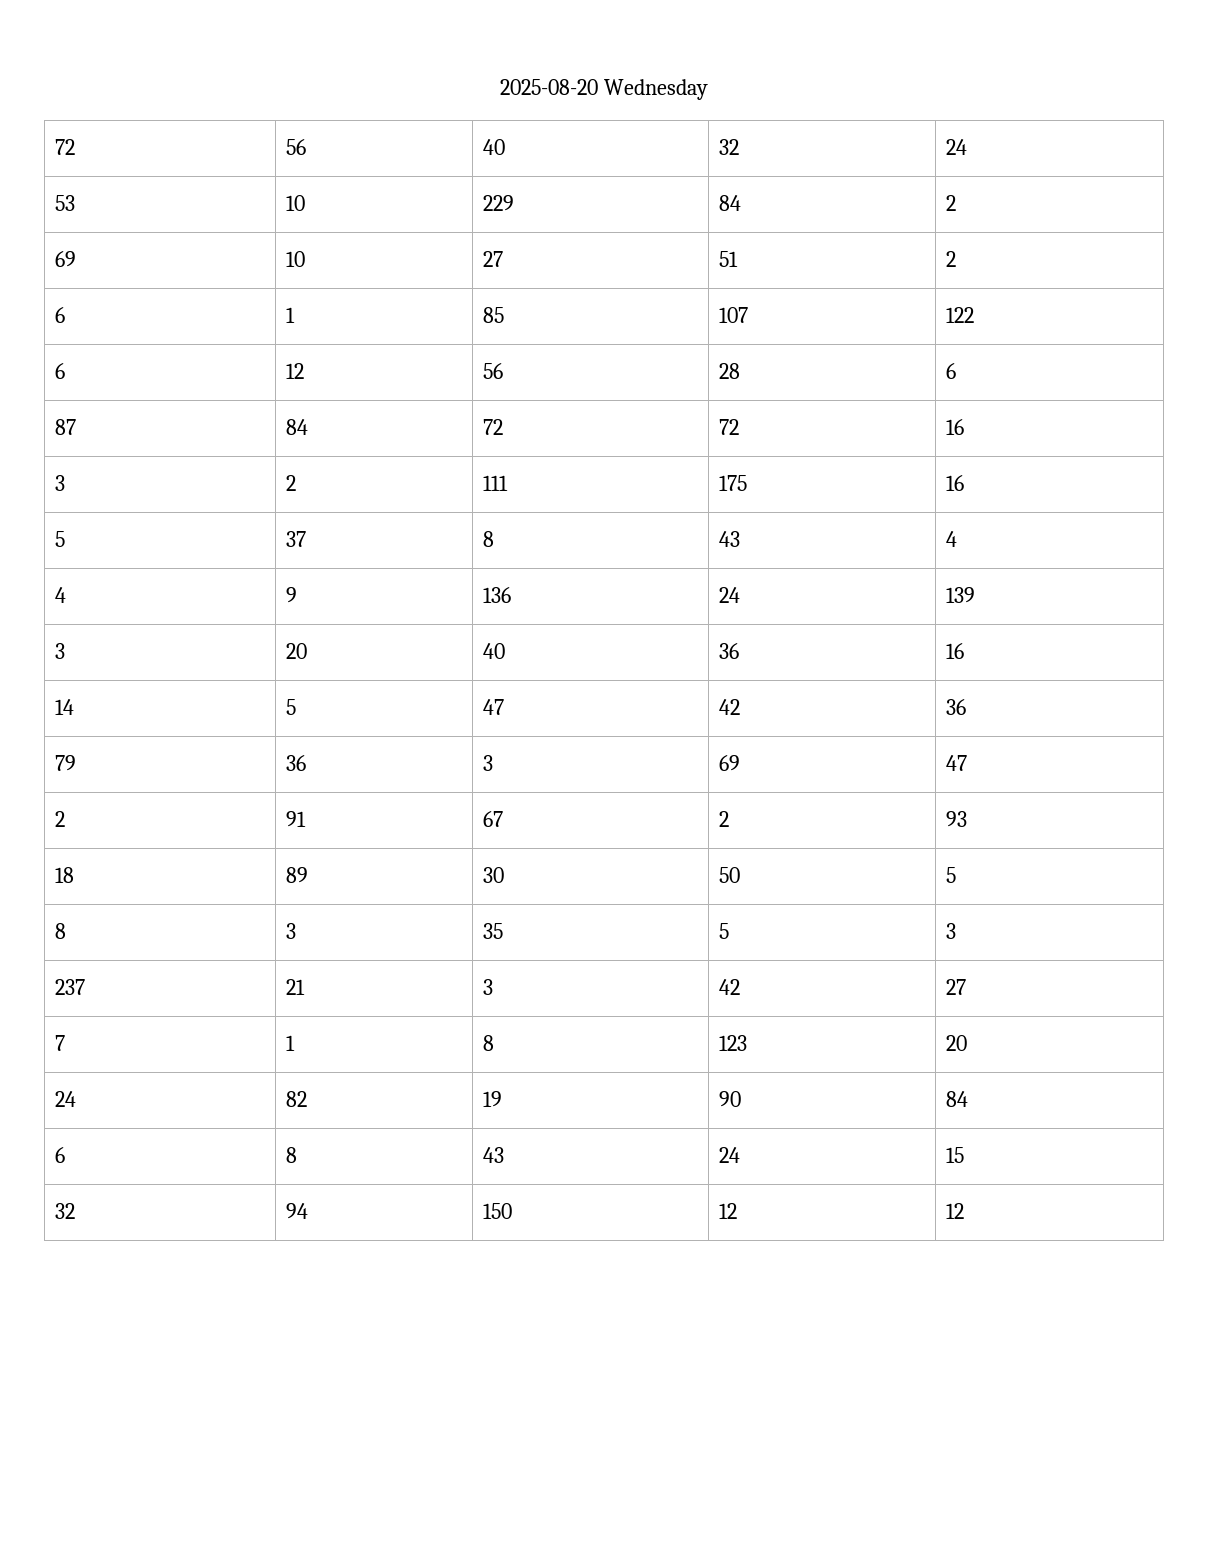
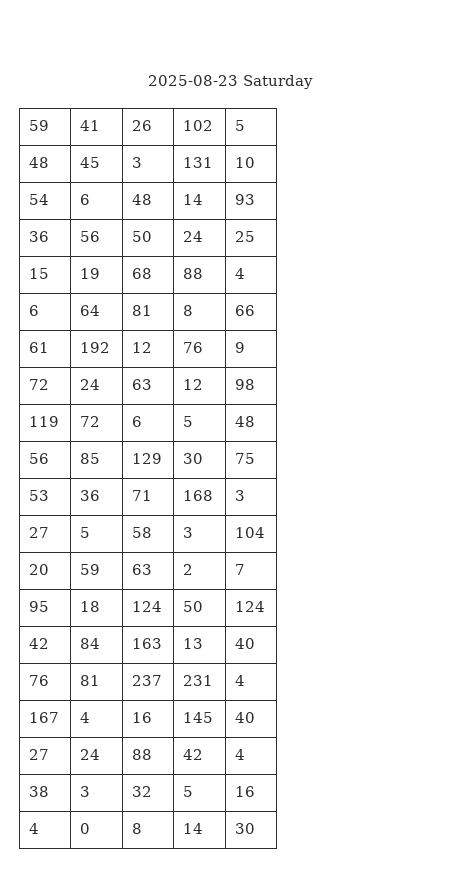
[500,79,708,100] [54,139,75,155] [285,139,306,155] [482,139,505,155] [718,139,739,155] [945,139,967,155] [54,195,75,211] [285,195,305,211] [482,195,514,211] [718,195,741,211] [945,195,956,211] [54,251,76,267] [285,251,305,267] [482,251,503,267] [718,251,738,267] [945,251,956,267] [54,307,65,323] [285,307,295,323] [482,307,504,323] [718,307,748,323] [945,307,974,323] [54,363,65,379] [285,363,304,379] [482,363,503,379] [718,363,740,379] [945,363,956,379] [54,419,76,435] [285,419,308,435] [482,419,503,435] [718,419,739,435] [945,419,964,435] [54,475,65,491] [285,475,296,491] [482,475,508,491] [718,475,747,491] [945,475,964,491] [54,531,65,547] [285,531,306,547] [482,531,494,547] [718,531,740,547] [945,531,957,547] [54,587,66,603] [285,587,297,603] [482,587,511,603] [718,587,740,603] [945,587,975,603] [54,643,65,659] [285,643,307,659] [482,643,505,659] [718,643,739,659] [945,643,964,659] [54,699,74,715] [285,699,296,715] [482,699,504,715] [718,699,740,715] [945,699,966,715] [54,755,76,771] [285,755,306,771] [482,755,493,771] [718,755,740,771] [945,755,967,771] [54,811,65,827] [285,811,306,827] [482,811,503,827] [718,811,729,827] [945,811,967,827] [54,867,74,883] [285,867,308,883] [482,867,504,883] [718,867,740,883] [945,867,956,883] [54,923,66,939] [285,923,296,939] [482,923,503,939] [718,923,729,939] [945,923,956,939] [54,979,85,995] [285,979,305,995] [482,979,493,995] [718,979,740,995] [945,979,966,995] [54,1035,65,1051] [285,1035,295,1051] [482,1035,494,1051] [718,1035,747,1051] [945,1035,967,1051] [54,1091,76,1107] [285,1091,307,1107] [482,1091,502,1107] [718,1091,741,1107] [945,1091,968,1107] [54,1147,65,1163] [285,1147,297,1163] [482,1147,504,1163] [718,1147,740,1163] [945,1147,964,1163] [54,1203,75,1219] [285,1203,308,1219] [482,1203,512,1219] [718,1203,737,1219] [945,1203,964,1219] 2025-08-20 Wednesday // 72 | 56 | 40 | 32 | 24 // 53 | 10 | 229 | 84 | 2 // 69 | 10 | 27 | 51 | 2 // 6 | 1 | 85 | 107 | 122 // 6 | 12 | 56 | 28 | 6 // 87 | 84 | 72 | 72 | 16 // 3 | 2 | 111 | 175 | 16 // 5 | 37 | 8 | 43 | 4 // 4 | 9 | 136 | 24 | 139 // 3 | 20 | 40 | 36 | 16 // 14 | 5 | 47 | 42 | 36 // 79 | 36 | 3 | 69 | 47 // 2 | 91 | 67 | 2 | 93 // 18 | 89 | 30 | 50 | 5 // 8 | 3 | 35 | 5 | 3 // 237 | 21 | 3 | 42 | 27 // 7 | 1 | 8 | 123 | 20 // 24 | 82 | 19 | 90 | 84 // 6 | 8 | 43 | 24 | 15 // 32 | 94 | 150 | 12 | 12 -> [148,75,313,89] [29,120,50,131] [80,120,101,131] [132,120,153,131] [183,120,214,131] [235,120,246,131] [29,157,50,168] [80,157,101,168] [132,157,143,168] [183,157,214,168] [235,157,256,168] [29,194,50,205] [80,194,91,205] [132,194,153,205] [183,194,204,205] [235,194,256,205] [29,231,50,242] [80,231,101,242] [132,231,153,242] [183,231,204,242] [235,231,256,242] [29,268,50,279] [80,268,101,279] [132,268,153,279] [183,268,204,279] [235,268,246,279] [29,305,40,316] [80,305,101,316] [132,305,153,316] [183,305,194,316] [235,305,256,316] [29,342,50,353] [80,342,111,353] [132,342,153,353] [183,342,204,353] [235,342,246,353] [29,379,50,390] [80,379,101,390] [132,379,153,390] [183,379,204,390] [235,379,256,390] [29,416,60,427] [80,416,101,427] [132,416,143,427] [183,416,194,427] [235,416,256,427] [29,453,50,464] [80,453,101,464] [132,453,163,464] [183,453,204,464] [235,453,256,464] [29,490,50,501] [80,490,101,501] [132,490,153,501] [183,490,214,501] [235,490,246,501] [29,527,50,538] [80,527,91,538] [132,527,153,538] [183,527,194,538] [235,527,266,538] [29,564,50,575] [80,564,101,575] [132,564,153,575] [183,564,194,575] [235,564,246,575] [29,601,50,612] [80,601,101,612] [132,601,163,612] [183,601,204,612] [235,601,266,612] [29,638,50,649] [80,638,101,649] [132,638,163,649] [183,638,204,649] [235,638,256,649] [29,675,50,686] [80,675,101,686] [132,675,163,686] [183,675,214,686] [235,675,246,686] [29,712,60,723] [80,712,91,723] [132,712,153,723] [183,712,214,723] [235,712,256,723] [29,749,50,760] [80,749,101,760] [132,749,153,760] [183,749,204,760] [235,749,246,760] [29,786,50,797] [80,786,91,797] [132,786,153,797] [183,786,194,797] [235,786,256,797] [29,823,40,834] [80,823,91,834] [132,823,143,834] [183,823,204,834] [235,823,256,834] 2025-08-23 Saturday // 59 | 41 | 26 | 102 | 5 // 48 | 45 | 3 | 131 | 10 // 54 | 6 | 48 | 14 | 93 // 36 | 56 | 50 | 24 | 25 // 15 | 19 | 68 | 88 | 4 // 6 | 64 | 81 | 8 | 66 // 61 | 192 | 12 | 76 | 9 // 72 | 24 | 63 | 12 | 98 // 119 | 72 | 6 | 5 | 48 // 56 | 85 | 129 | 30 | 75 // 53 | 36 | 71 | 168 | 3 // 27 | 5 | 58 | 3 | 104 // 20 | 59 | 63 | 2 | 7 // 95 | 18 | 124 | 50 | 124 // 42 | 84 | 163 | 13 | 40 // 76 | 81 | 237 | 231 | 4 // 167 | 4 | 16 | 145 | 40 // 27 | 24 | 88 | 42 | 4 // 38 | 3 | 32 | 5 | 16 // 4 | 0 | 8 | 14 | 30

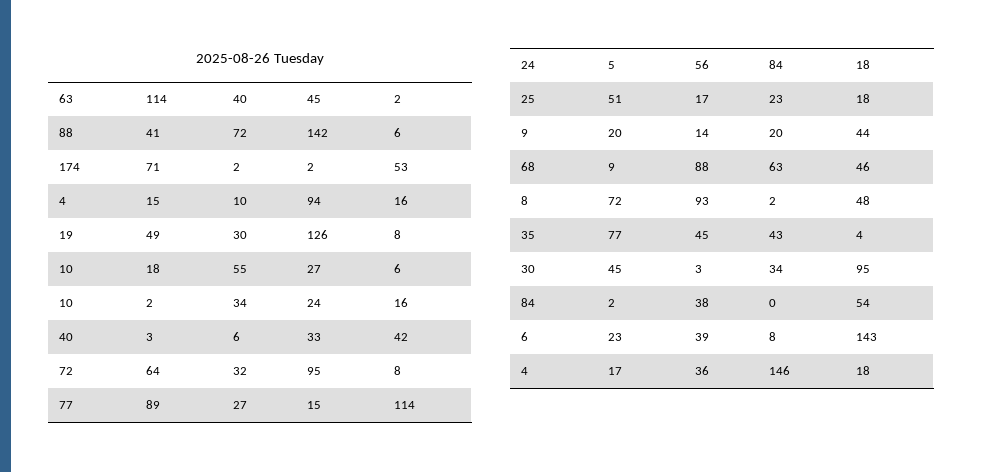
[148,75,313,89] [29,120,50,131] [80,120,101,131] [132,120,153,131] [183,120,214,131] [235,120,246,131] [29,157,50,168] [80,157,101,168] [132,157,143,168] [183,157,214,168] [235,157,256,168] [29,194,50,205] [80,194,91,205] [132,194,153,205] [183,194,204,205] [235,194,256,205] [29,231,50,242] [80,231,101,242] [132,231,153,242] [183,231,204,242] [235,231,256,242] [29,268,50,279] [80,268,101,279] [132,268,153,279] [183,268,204,279] [235,268,246,279] [29,305,40,316] [80,305,101,316] [132,305,153,316] [183,305,194,316] [235,305,256,316] [29,342,50,353] [80,342,111,353] [132,342,153,353] [183,342,204,353] [235,342,246,353] [29,379,50,390] [80,379,101,390] [132,379,153,390] [183,379,204,390] [235,379,256,390] [29,416,60,427] [80,416,101,427] [132,416,143,427] [183,416,194,427] [235,416,256,427] [29,453,50,464] [80,453,101,464] [132,453,163,464] [183,453,204,464] [235,453,256,464] [29,490,50,501] [80,490,101,501] [132,490,153,501] [183,490,214,501] [235,490,246,501] [29,527,50,538] [80,527,91,538] [132,527,153,538] [183,527,194,538] [235,527,266,538] [29,564,50,575] [80,564,101,575] [132,564,153,575] [183,564,194,575] [235,564,246,575] [29,601,50,612] [80,601,101,612] [132,601,163,612] [183,601,204,612] [235,601,266,612] [29,638,50,649] [80,638,101,649] [132,638,163,649] [183,638,204,649] [235,638,256,649] [29,675,50,686] [80,675,101,686] [132,675,163,686] [183,675,214,686] [235,675,246,686] [29,712,60,723] [80,712,91,723] [132,712,153,723] [183,712,214,723] [235,712,256,723] [29,749,50,760] [80,749,101,760] [132,749,153,760] [183,749,204,760] [235,749,246,760] [29,786,50,797] [80,786,91,797] [132,786,153,797] [183,786,194,797] [235,786,256,797] [29,823,40,834] [80,823,91,834] [132,823,143,834] [183,823,204,834] [235,823,256,834] 2025-08-23 Saturday // 59 | 41 | 26 | 102 | 5 // 48 | 45 | 3 | 131 | 10 // 54 | 6 | 48 | 14 | 93 // 36 | 56 | 50 | 24 | 25 // 15 | 19 | 68 | 88 | 4 // 6 | 64 | 81 | 8 | 66 // 61 | 192 | 12 | 76 | 9 // 72 | 24 | 63 | 12 | 98 // 119 | 72 | 6 | 5 | 48 // 56 | 85 | 129 | 30 | 75 // 53 | 36 | 71 | 168 | 3 // 27 | 5 | 58 | 3 | 104 // 20 | 59 | 63 | 2 | 7 // 95 | 18 | 124 | 50 | 124 // 42 | 84 | 163 | 13 | 40 // 76 | 81 | 237 | 231 | 4 // 167 | 4 | 16 | 145 | 40 // 27 | 24 | 88 | 42 | 4 // 38 | 3 | 32 | 5 | 16 // 4 | 0 | 8 | 14 | 30 -> [196,53,324,65] [58,94,73,103] [145,95,167,103] [232,95,247,103] [306,95,321,103] [393,95,401,103] [58,128,73,137] [145,129,160,137] [232,129,247,137] [306,129,328,137] [393,128,401,137] [58,163,80,171] [145,163,160,171] [232,163,240,171] [306,163,314,171] [393,163,408,171] [58,197,66,205] [145,197,160,205] [232,197,247,205] [306,197,321,205] [393,196,408,205] [58,231,73,239] [145,231,160,239] [232,231,247,239] [306,230,328,239] [393,230,401,239] [58,265,73,273] [145,264,160,273] [232,265,247,273] [306,265,321,273] [393,264,401,273] [58,299,73,307] [145,299,153,307] [232,299,247,307] [306,299,321,307] [393,298,408,307] [58,333,73,341] [145,333,153,341] [232,332,240,341] [306,333,321,341] [393,333,408,341] [58,367,73,375] [145,366,160,375] [232,367,247,375] [306,367,321,375] [393,366,401,375] [58,401,73,409] [145,400,160,409] [232,401,247,409] [306,401,321,409] [393,401,415,409] [520,61,535,69] [607,61,615,69] [694,60,709,69] [768,60,783,69] [855,60,870,69] [520,95,535,103] [607,95,622,103] [694,95,709,103] [768,95,783,103] [855,94,870,103] [520,129,528,137] [607,129,622,137] [694,129,709,137] [768,129,783,137] [855,129,870,137] [520,162,535,171] [607,163,615,171] [694,162,709,171] [768,162,783,171] [855,162,870,171] [520,196,528,205] [607,197,622,205] [694,197,709,205] [768,197,776,205] [855,196,870,205] [520,231,535,239] [607,231,622,239] [694,231,709,239] [768,231,783,239] [855,231,863,239] [520,265,535,273] [607,265,622,273] [694,265,702,273] [768,265,783,273] [855,265,870,273] [520,298,535,307] [607,299,615,307] [694,298,709,307] [768,299,776,307] [855,299,870,307] [520,332,528,341] [607,333,622,341] [694,333,709,341] [768,332,776,341] [855,333,877,341] [520,367,528,375] [607,367,622,375] [694,366,709,375] [768,366,790,375] [855,366,870,375] 2025-08-26 Tuesday // 63 | 114 | 40 | 45 | 2 // 88 | 41 | 72 | 142 | 6 // 174 | 71 | 2 | 2 | 53 // 4 | 15 | 10 | 94 | 16 // 19 | 49 | 30 | 126 | 8 // 10 | 18 | 55 | 27 | 6 // 10 | 2 | 34 | 24 | 16 // 40 | 3 | 6 | 33 | 42 // 72 | 64 | 32 | 95 | 8 // 77 | 89 | 27 | 15 | 114 // 24 | 5 | 56 | 84 | 18 // 25 | 51 | 17 | 23 | 18 // 9 | 20 | 14 | 20 | 44 // 68 | 9 | 88 | 63 | 46 // 8 | 72 | 93 | 2 | 48 // 35 | 77 | 45 | 43 | 4 // 30 | 45 | 3 | 34 | 95 // 84 | 2 | 38 | 0 | 54 // 6 | 23 | 39 | 8 | 143 // 4 | 17 | 36 | 146 | 18

